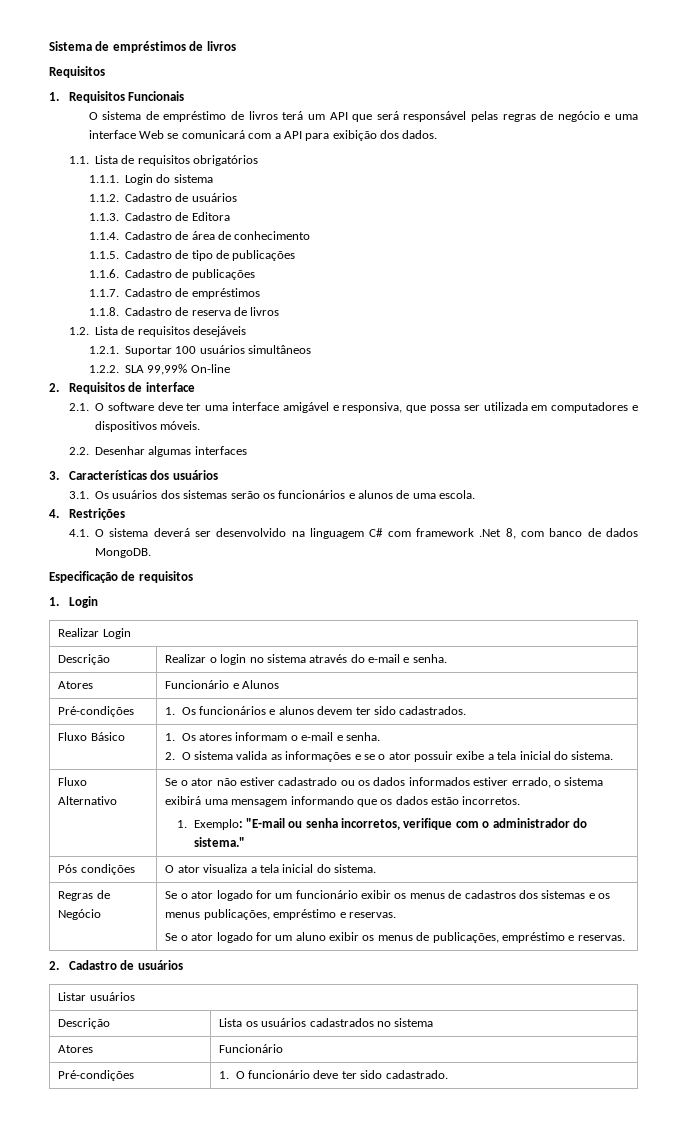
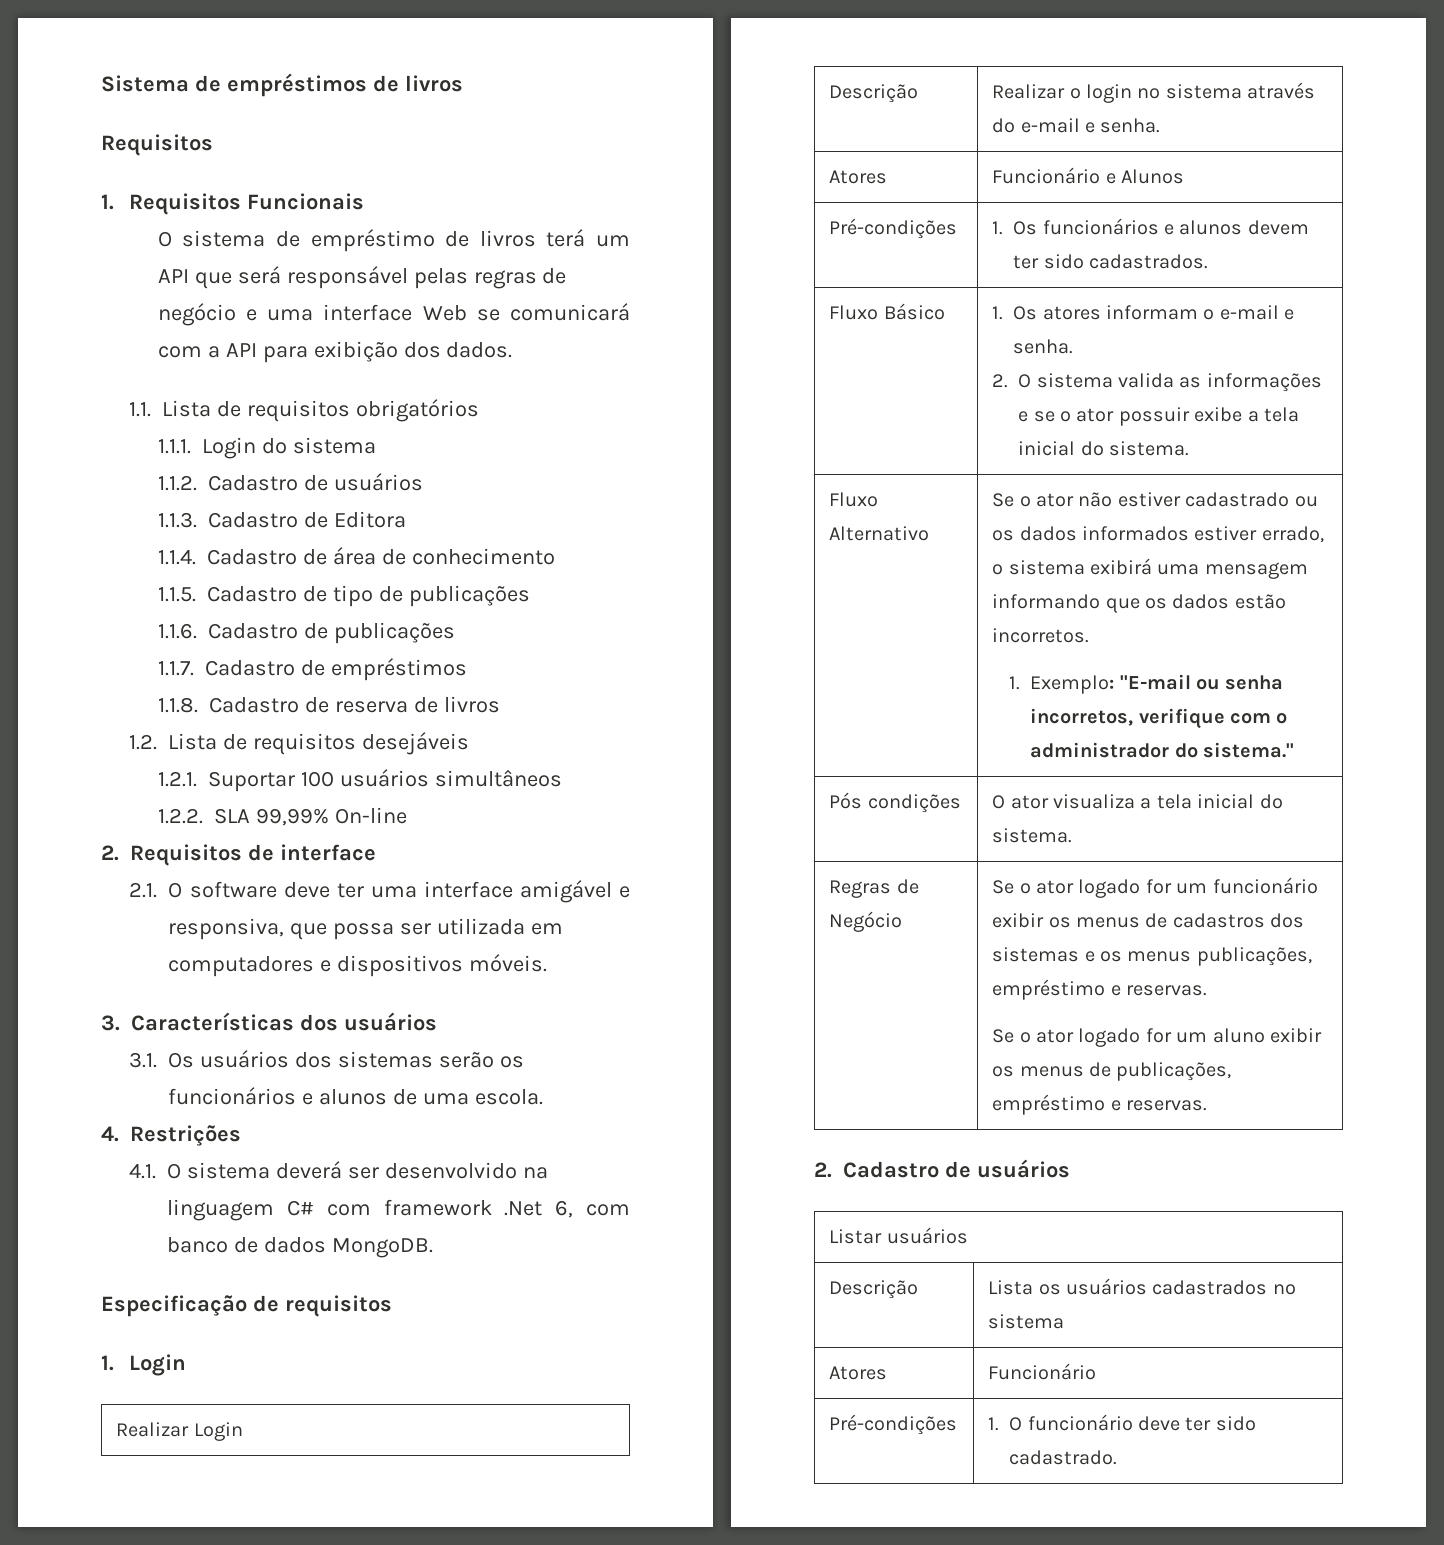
[68,446,247,457] // 2.2. Desenhar algumas interfaces -> (548, 963) none
[505,528,516,539] 8, -> [555,1200,574,1218] 6,

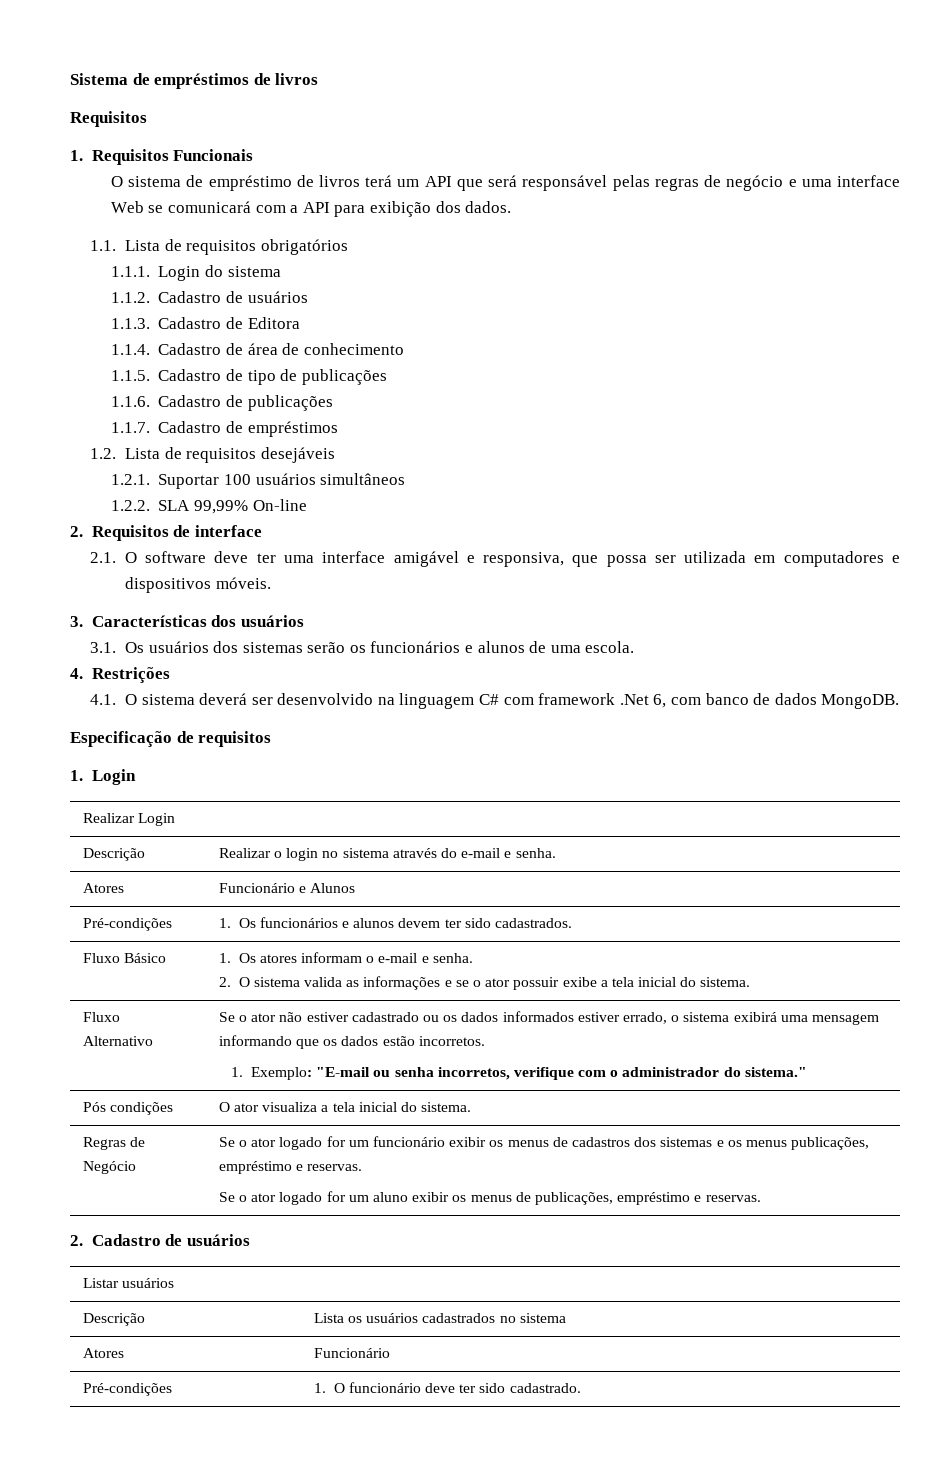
[157,696,500,713] // 1.1.8. Cadastro de reserva de livros -> (338, 429) none

